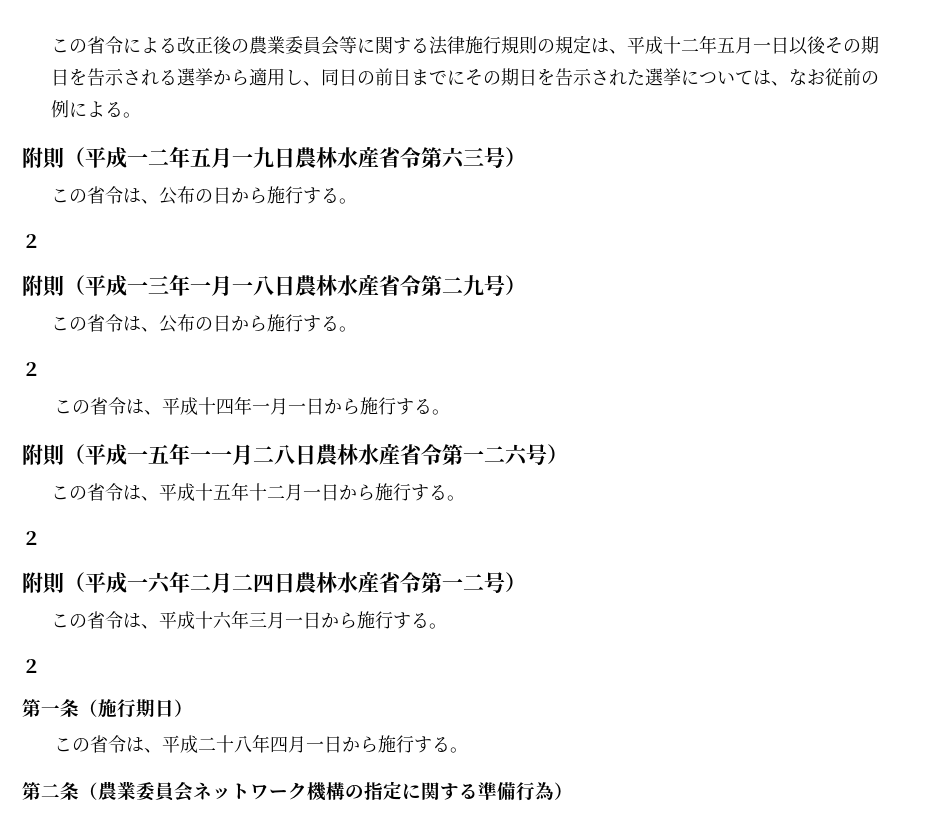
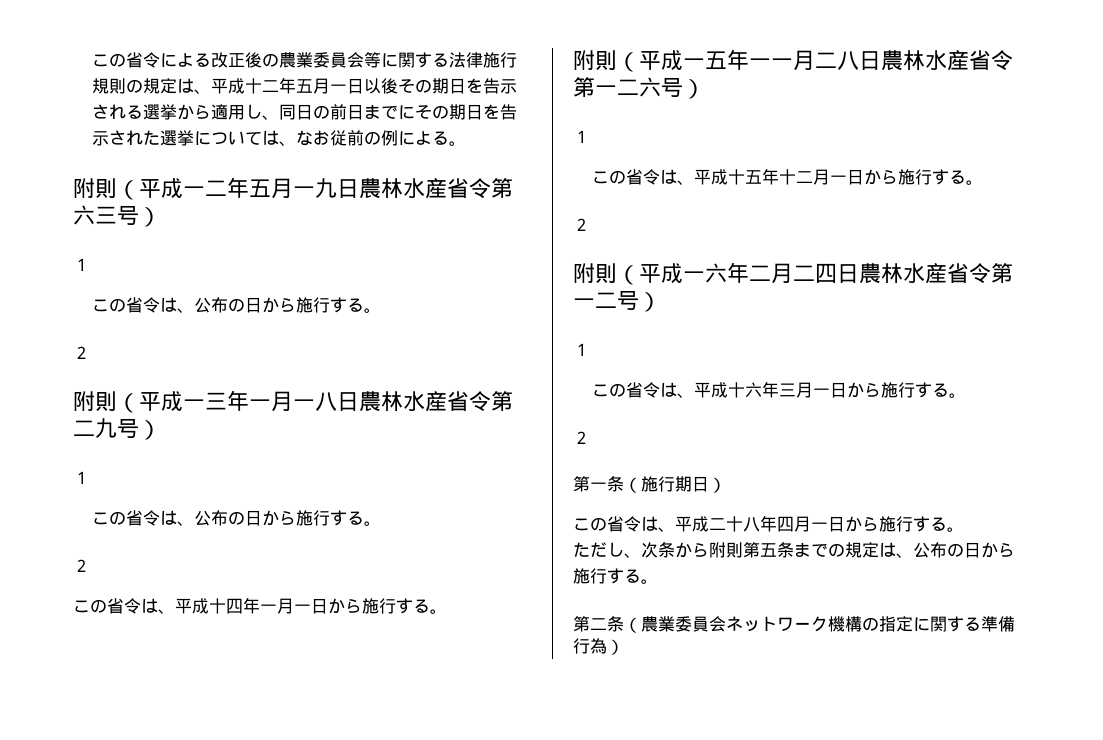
(526, 157) none -> [73,258,90,271] // １
(526, 285) none -> [73,471,90,484] // １
(568, 454) none -> [573,130,590,143] // １
(526, 582) none -> [573,343,590,356] // １
(469, 750) none -> [573,542,1015,558] [573,568,658,584] // ただし、次条から附則第五条までの規定は、公布の日から施行する。

